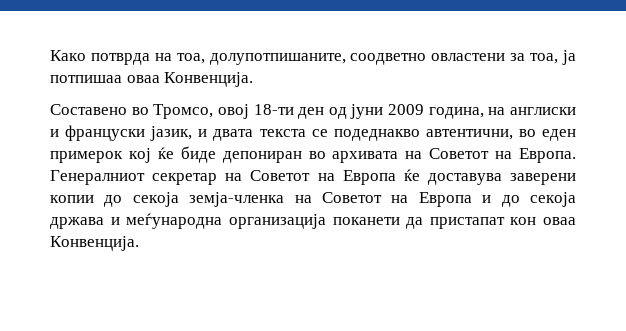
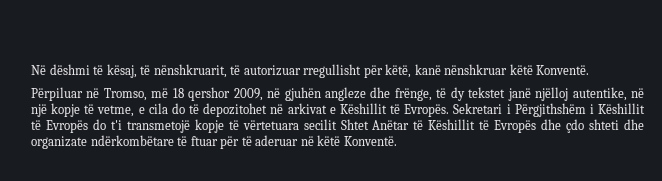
[50,50,576,65] [50,72,254,87] [50,104,576,119] [50,125,576,141] [50,146,576,163] [50,169,576,185] [50,192,576,207] [50,213,576,229] [50,236,139,251] Како потврда на тоа, долупотпишаните, соодветно овластени за тоа, ја потпишаа оваа Конвенција. // Составено во Тромсо, овој 18-ти ден од јуни 2009 година, на англиски и француски јазик, и двата текста се подеднакво автентични, во еден примерок кој ќе биде депониран во архивата на Советот на Европа. Генералниот секретар на Советот на Европа ќе доставува заверени копии до секоја земја-членка на Советот на Европа и до секоја држава и меѓународна организација поканети да пристапат кон оваа Конвенција. -> [31,64,590,78] [31,87,645,101] [31,103,645,117] [31,119,645,133] [31,135,397,149] Në dëshmi të kësaj, të nënshkruarit, të autorizuar rregullisht për këtë, kanë nënshkruar këtë Konventë. // Përpiluar në Tromso, më 18 qershor 2009, në gjuhën angleze dhe frënge, të dy tekstet janë njëlloj autentike, në një kopje të vetme, e cila do të depozitohet në arkivat e Këshillit të Evropës. Sekretari i Përgjithshëm i Këshillit të Evropës do t'i transmetojë kopje të vërtetuara secilit Shtet Anëtar të Këshillit të Evropës dhe çdo shteti dhe organizate ndërkombëtare të ftuar për të aderuar në këtë Konventë.

